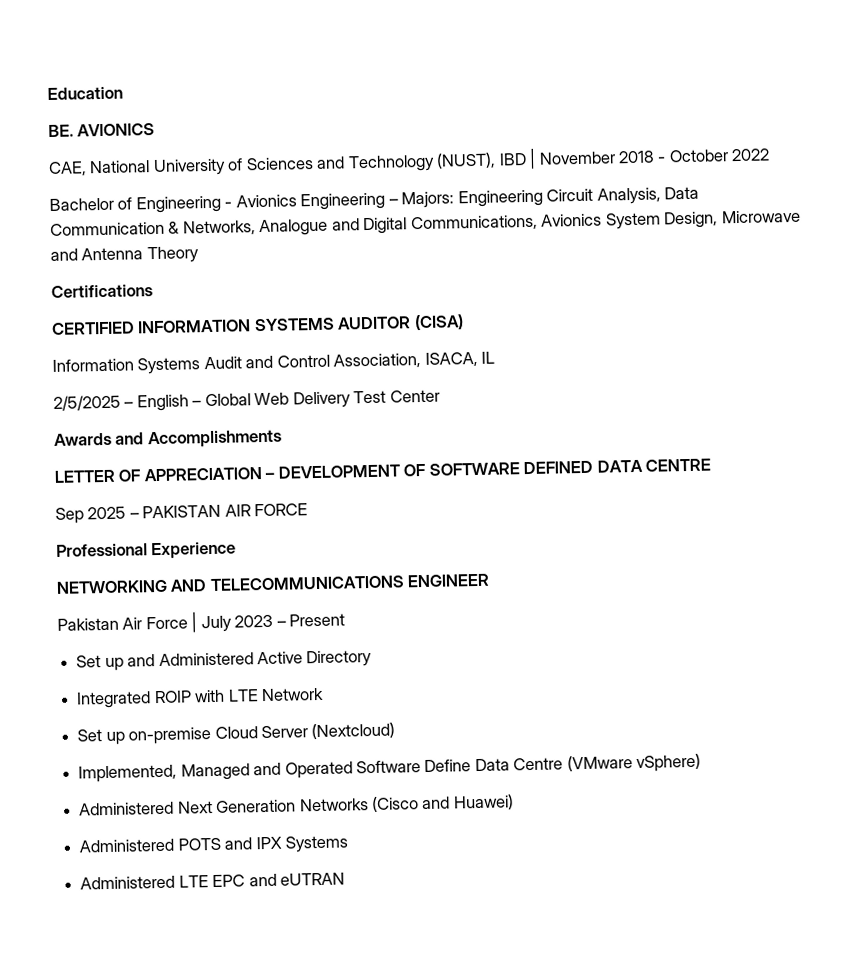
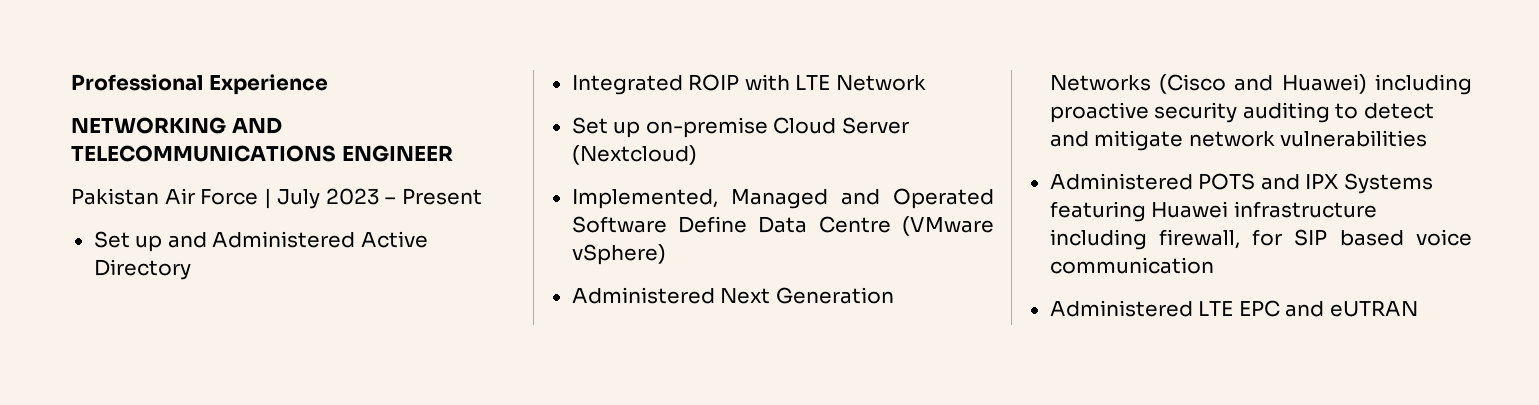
[47,86,123,100] [48,122,156,137] [48,148,771,177] [49,186,700,214] [50,209,801,237] [50,246,199,264] [51,284,153,298] [51,314,464,335] [52,351,496,375] [53,389,440,412] [54,429,282,449] [54,458,712,483] [55,503,309,524] Education // BE. AVIONICS // CAE, National University of Sciences and Technology (NUST), IBD | November 2018 - October 2022 // Bachelor of Engineering - Avionics Engineering – Majors: Engineering Circuit Analysis, Data Communication & Networks, Analogue and Digital Communications, Avionics System Design, Microwave and Antenna Theory // Certifications // CERTIFIED INFORMATION SYSTEMS AUDITOR (CISA) // Information Systems Audit and Control Association, ISACA, IL // 2/5/2025 – English – Global Web Delivery Test Center // Awards and Accomplishments // LETTER OF APPRECIATION – DEVELOPMENT OF SOFTWARE DEFINED DATA CENTRE // Sep 2025 – PAKISTAN AIR FORCE // -> (71, 82) none
(514, 802) none -> [1375,74,1472,95] [1049,102,1434,123] [1049,130,1428,151] including proactive security auditing to detect and mitigate network vulnerabilities
(349, 844) none -> [1049,201,1377,222] [1049,229,1472,250] [1049,257,1214,274] featuring Huawei infrastructure including firewall, for SIP based voice communication

